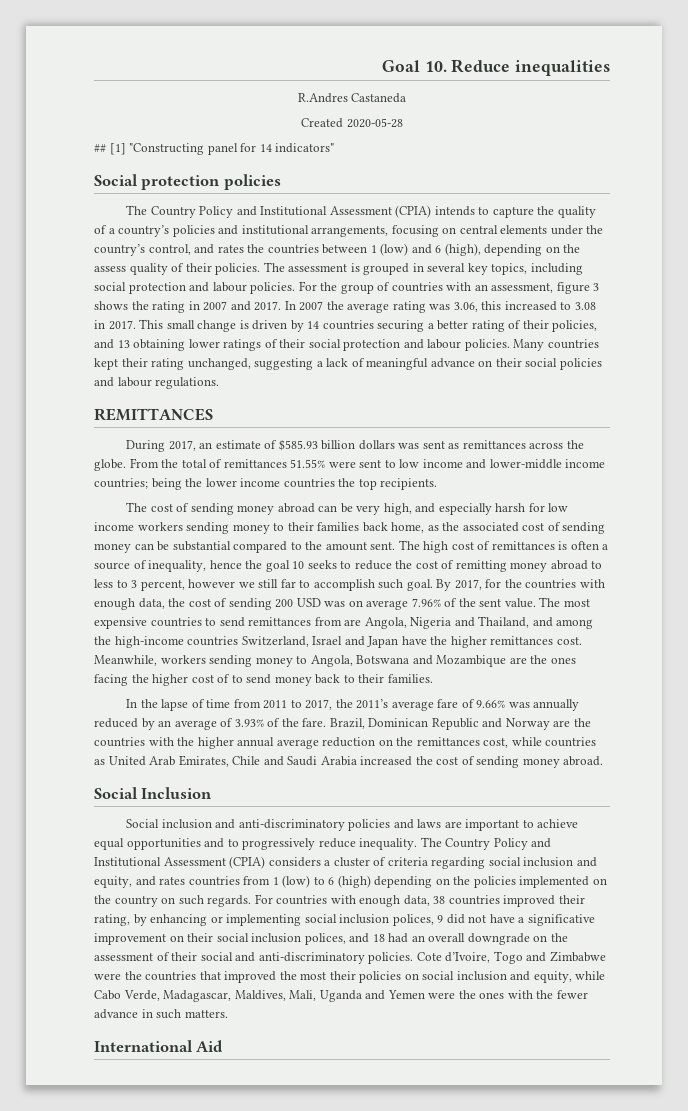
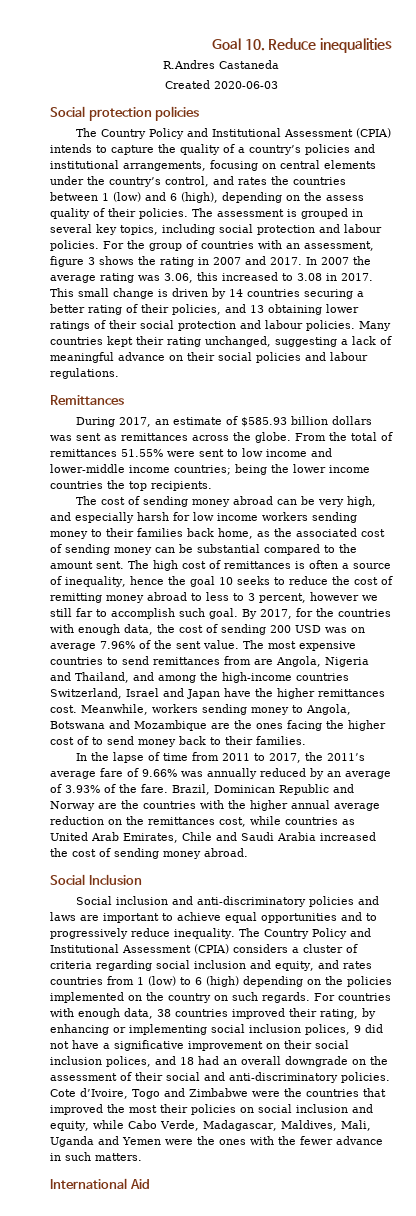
[346,118,403,128] [94,143,335,155] 2020-05-28 // ## [1] "Constructing panel for 14 indicators" -> [213,81,278,89] 2020-06-03
[94,408,213,421] REMITTANCES -> [50,395,124,405] Remittances

